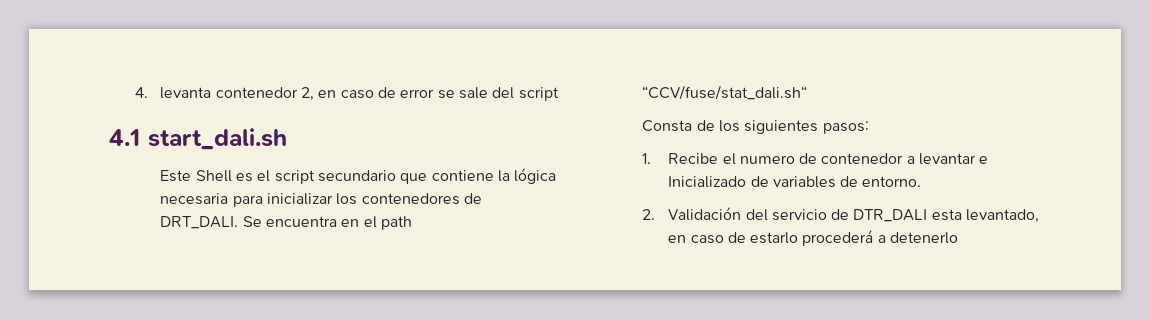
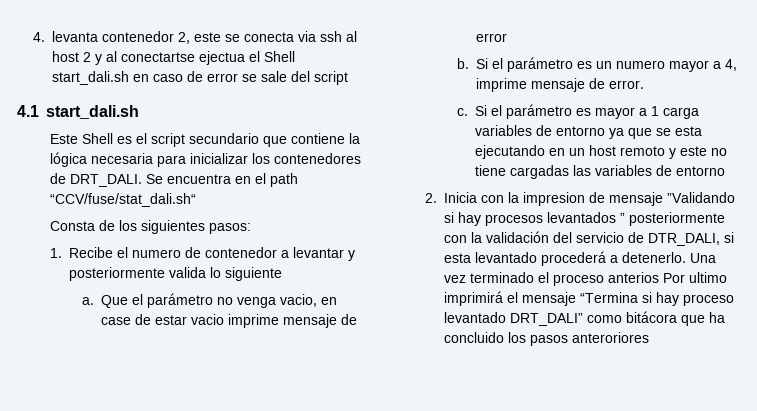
(315, 94) none -> [194,31,358,42] [52,51,296,65] [52,71,130,85] este se conecta via ssh al host 2 y al conectartse ejectua el Shell start_dali.sh
[979,156,989,164] [668,176,922,188] [642,207,1040,223] [668,230,959,246] e Inicializado de variables de entorno. // 2. Validación del servicio de DTR_DALI esta levantado, en caso de estarlo procederá a detenerlo -> [347,250,355,261] [68,267,282,281] [82,293,338,308] [101,314,358,328] [476,33,508,42] [457,57,738,72] [476,78,645,92] [457,104,700,119] [475,125,703,139] [475,145,728,159] [475,165,726,179] [424,192,735,206] [443,212,725,226] [443,231,734,246] [443,251,716,266] [443,272,727,286] [443,291,734,306] [443,311,725,326] [443,332,649,346] y posteriormente valida lo siguiente // a. Que el parámetro no venga vacio, en case de estar vacio imprime mensaje de error // b. Si el parámetro es un numero mayor a 4, imprime mensaje de error. // c. Si el parámetro es mayor a 1 carga variables de entorno ya que se esta ejecutando en un host remoto y este no tiene cargadas las variables de entorno // 2. Inicia con la impresion de mensaje ”Validando si hay procesos levantados ” posteriormente con la validación del servicio de DTR_DALI, si esta levantado procederá a detenerlo. Una vez terminado el proceso anterios Por ultimo imprimirá el mensaje “Termina si hay proceso levantado DRT_DALI” como bitácora que ha concluido los pasos anteroriores

